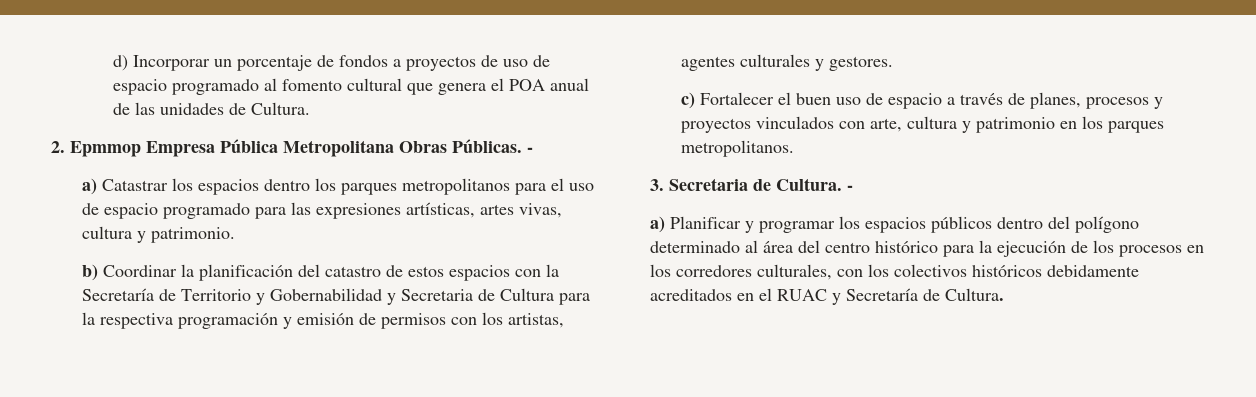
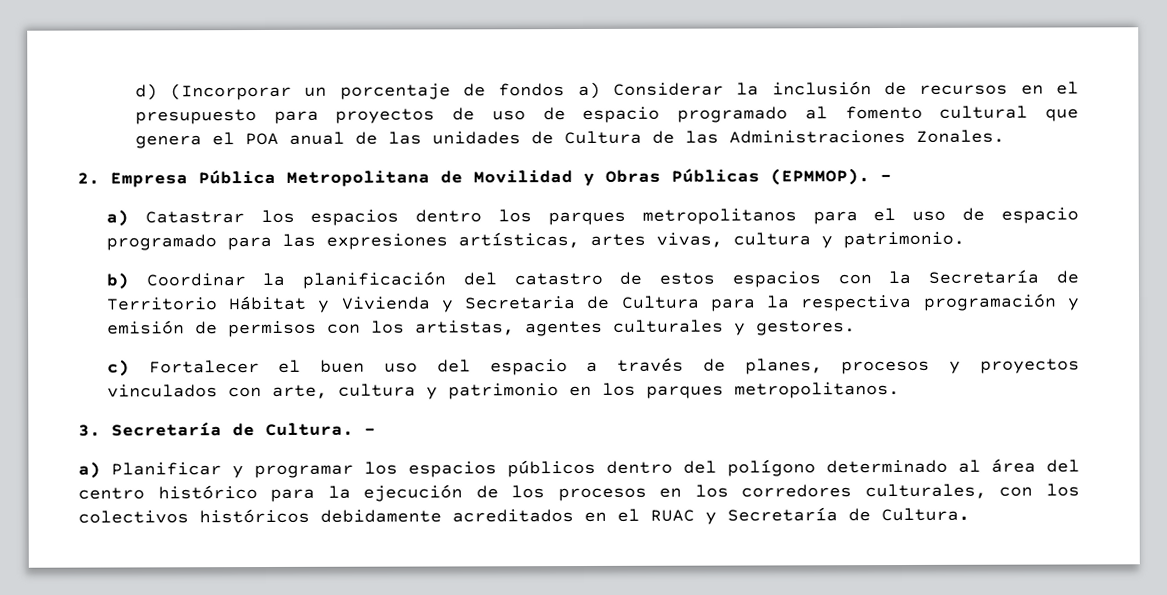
[132,55,210,71] Incorporar -> [170,82,293,101] (Incorporar
[392,59,401,67] a -> [577,81,1080,100] [134,109,319,125] a) Considerar la inclusión de recursos en el presupuesto para
[250,102,310,115] Cultura. -> [563,129,1005,145] Cultura de las Administraciones Zonales.
[70,141,141,157] Epmmop -> (100, 178) none
[399,139,522,153] Obras Públicas. -> [440,168,870,186] de Movilidad y Obras Públicas (EPMMOP).
[255,288,382,305] y Gobernabilidad -> [228,295,431,313] Hábitat y Vivienda
[865,93,883,105] de -> [436,359,471,373] del
[669,178,748,191] Secretaria -> [111,422,222,437] Secretaría

